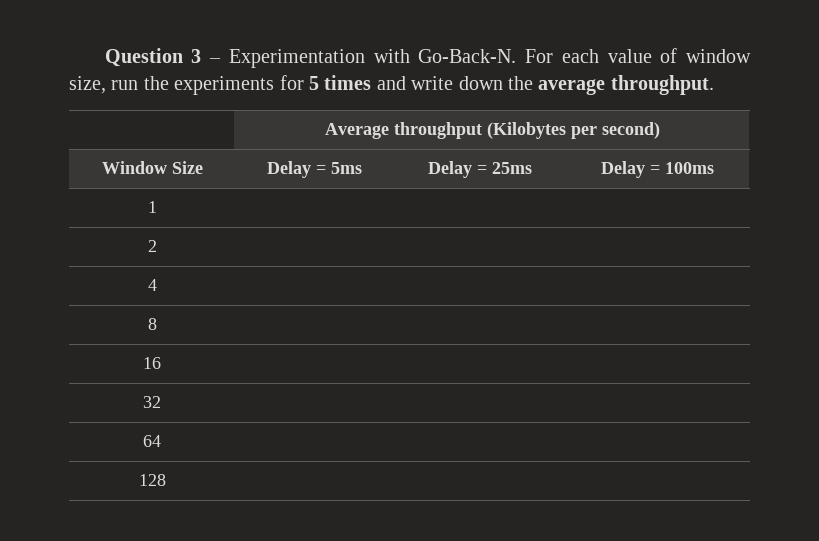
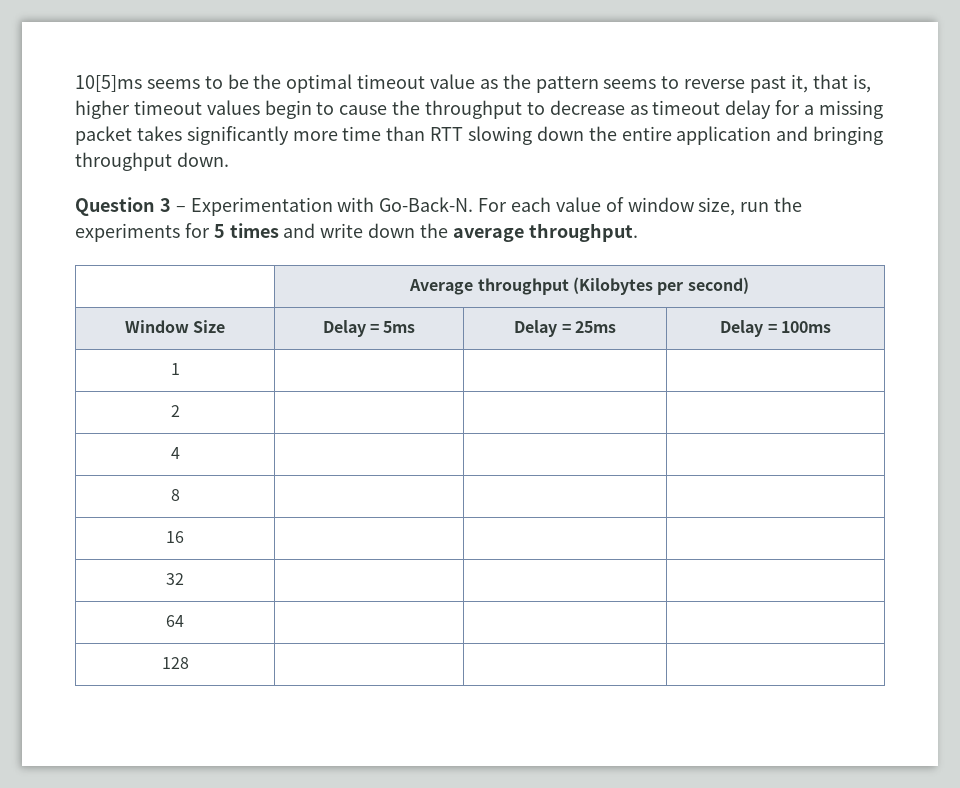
(104, 57) none -> [75,74,871,93] [75,100,883,119] [75,126,884,145] [75,152,229,171] 10[5]ms seems to be the optimal timeout value as the pattern seems to reverse past it, that is, higher timeout values begin to cause the throughput to decrease as timeout delay for a missing packet takes significantly more time than RTT slowing down the entire application and bringing throughput down. //

